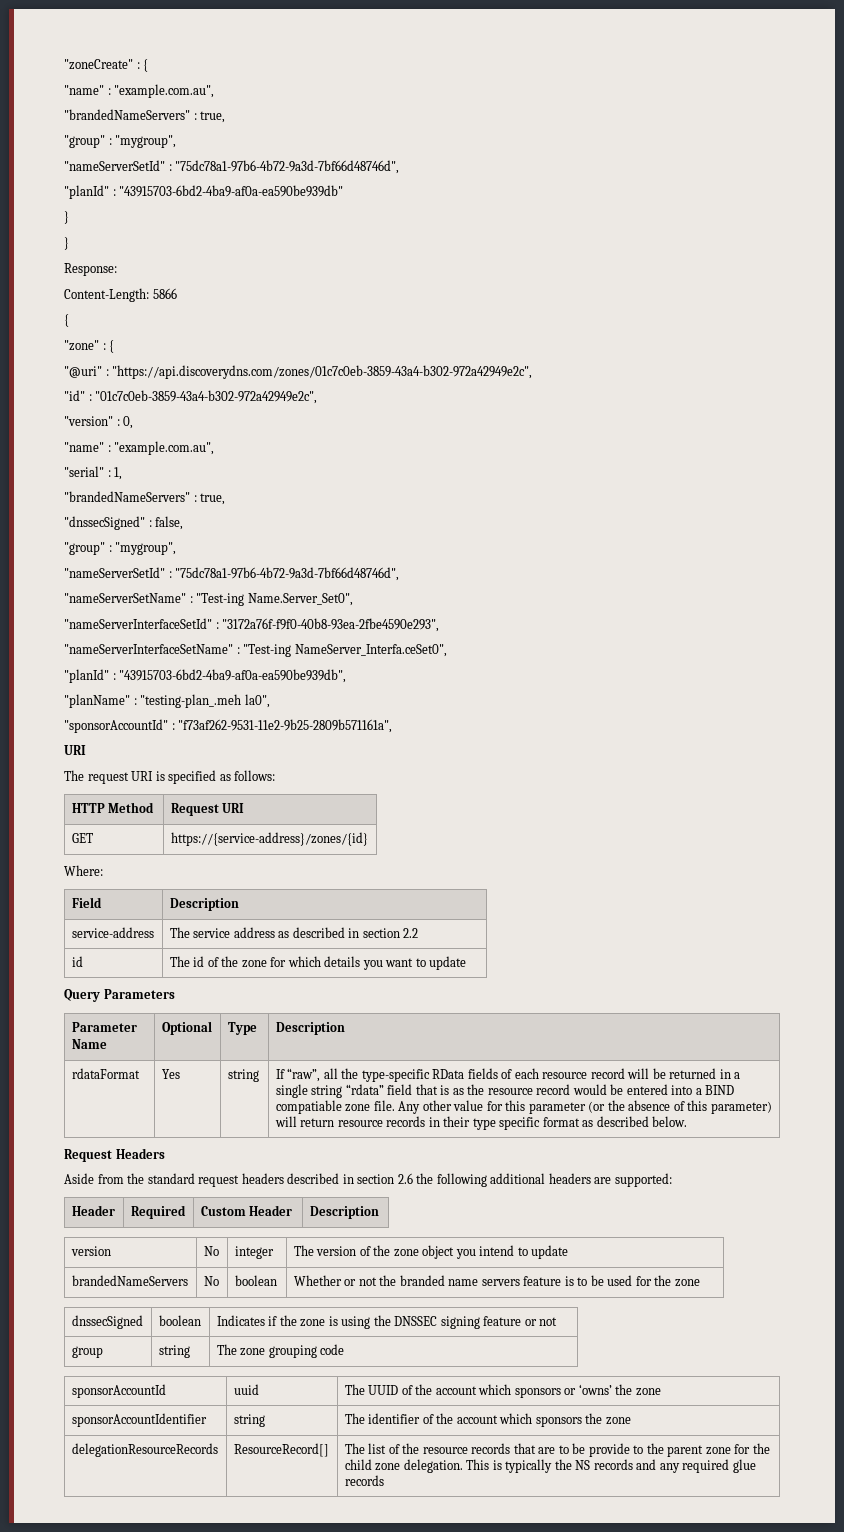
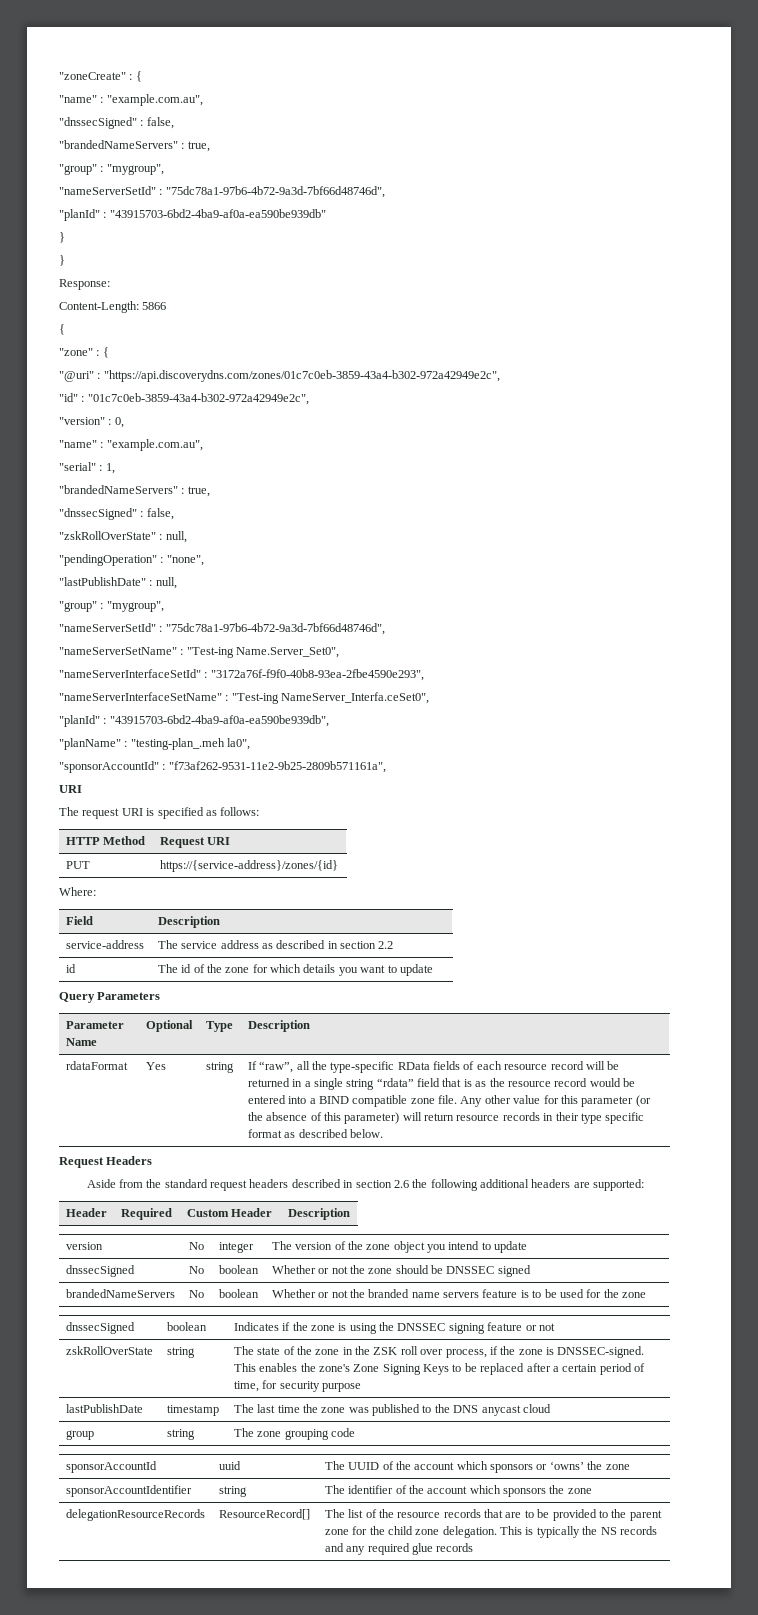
(215, 91) none -> [59,117,174,129] // "dnssecSigned" : false,
(184, 523) none -> [59,531,187,543] [59,554,204,566] [59,577,177,589] // "zskRollOverState" : null, // "pendingOperation" : "none", // "lastPublishDate" : null,
[71,833,93,843] GET -> [65,861,90,869] PUT
[275,1100,342,1114] compatiable -> [352,1095,408,1107] compatible
(569, 1252) none -> [65,1265,135,1277] [188,1266,204,1274] [218,1265,259,1274] [271,1265,531,1277] // dnssecSigned | No | boolean | Whether or not the zone should be DNSSEC signed
(558, 1321) none -> [65,1346,153,1355] [166,1347,195,1358] [233,1346,645,1358] [233,1363,646,1375] [233,1380,361,1392] [65,1404,143,1413] [166,1405,219,1416] [233,1404,551,1416] // zskRollOverState | string | The state of the zone in the ZSK roll over process, if the zone is DNSSEC-signed. This enables the zone's Zone Signing Keys to be replaced after a certain period of time, for security purpose // lastPublishDate | timestamp | The last time the zone was published to the DNS anycast cloud
[588,1443,630,1457] provide -> [552,1509,597,1521] provided

